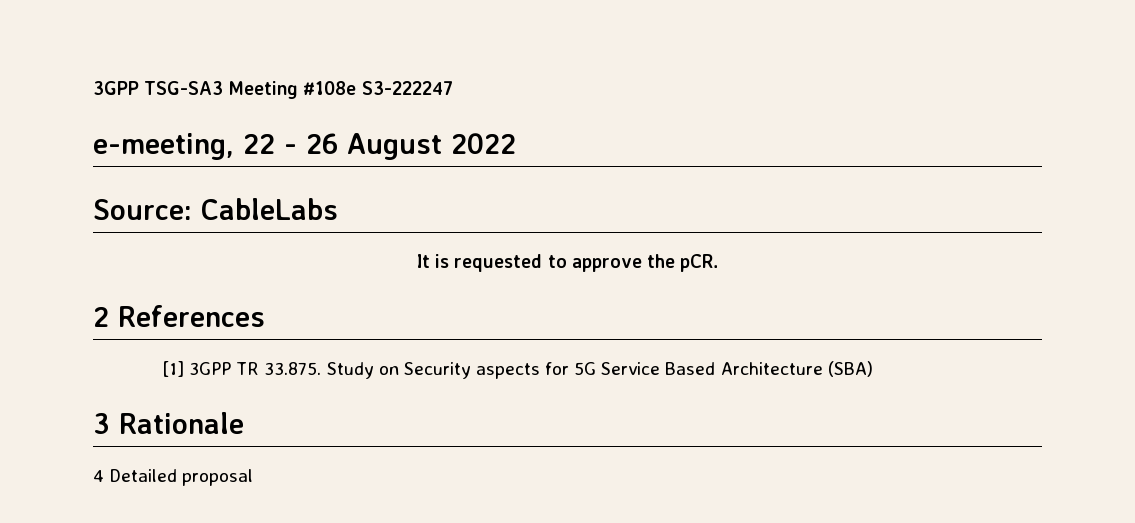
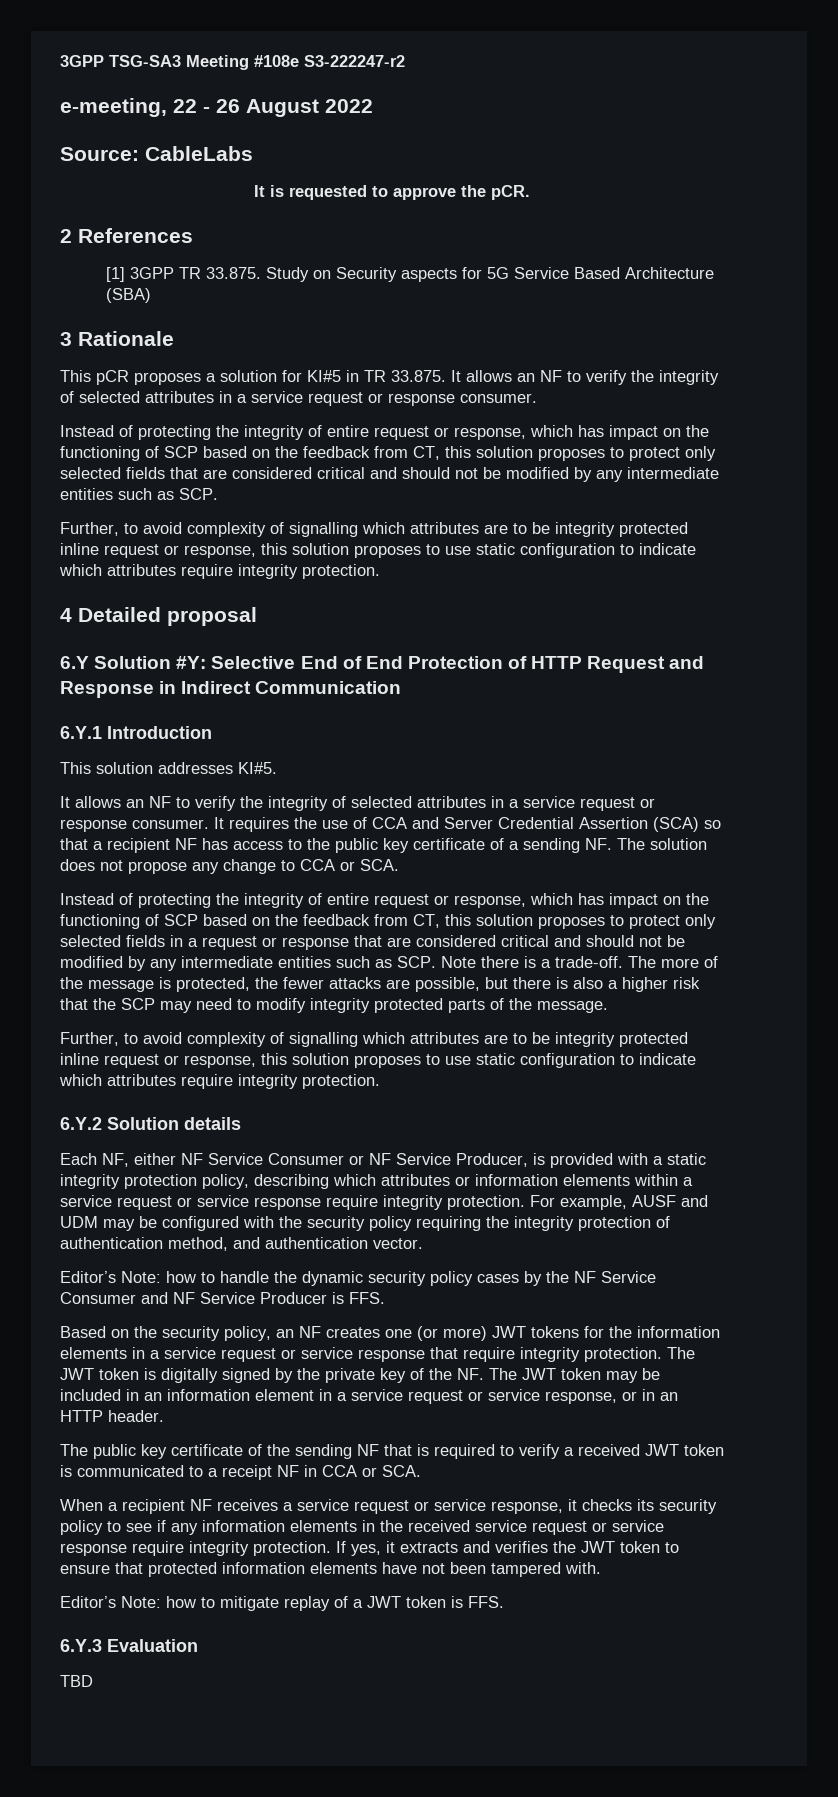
[361,81,453,95] S3-222247 -> [304,55,405,67] S3-222247-r2
[93,469,254,486] 4 Detailed proposal -> [60,370,719,385] [60,391,537,406] [60,425,709,440] [60,446,716,461] [60,467,719,482] [60,488,218,500] [60,522,688,537] [60,543,696,558] [59,564,380,579] [60,607,257,626] [60,656,705,673] [60,681,402,698] [60,726,212,739] [60,762,277,774] [60,796,655,811] [60,817,721,832] [60,838,707,853] [60,859,399,874] [60,893,709,908] [60,914,716,929] [60,935,685,950] [60,956,718,971] [60,977,700,992] [60,998,608,1013] [60,1032,688,1047] [60,1053,696,1068] [59,1074,380,1089] [60,1117,241,1130] [60,1153,706,1168] [60,1174,693,1189] [60,1195,708,1210] [60,1216,670,1231] [60,1237,423,1251] [60,1271,656,1286] [60,1292,385,1304] [60,1326,720,1341] [60,1347,695,1362] [60,1368,660,1383] [60,1389,678,1404] [60,1410,164,1422] [60,1444,724,1459] [60,1465,421,1480] [60,1499,717,1514] [60,1520,664,1535] [60,1541,679,1556] [60,1562,601,1577] [60,1596,504,1611] [60,1639,198,1652] [60,1675,93,1687] This pCR proposes a solution for KI#5 in TR 33.875. It allows an NF to verify the integrity of selected attributes in a service request or response consumer. // Instead of protecting the integrity of entire request or response, which has impact on the functioning of SCP based on the feedback from CT, this solution proposes to protect only selected fields that are considered critical and should not be modified by any intermediate entities such as SCP. // Further, to avoid complexity of signalling which attributes are to be integrity protected inline request or response, this solution proposes to use static configuration to indicate which attributes require integrity protection. // 4 Detailed proposal // 6.Y Solution #Y: Selective End of End Protection of HTTP Request and Response in Indirect Communication // 6.Y.1 Introduction // This solution addresses KI#5. // It allows an NF to verify the integrity of selected attributes in a service request or response consumer. It requires the use of CCA and Server Credential Assertion (SCA) so that a recipient NF has access to the public key certificate of a sending NF. The solution does not propose any change to CCA or SCA. // Instead of protecting the integrity of entire request or response, which has impact on the functioning of SCP based on the feedback from CT, this solution proposes to protect only selected fields in a request or response that are considered critical and should not be modified by any intermediate entities such as SCP. Note there is a trade-off. The more of the message is protected, the fewer attacks are possible, but there is also a higher risk that the SCP may need to modify integrity protected parts of the message. // Further, to avoid complexity of signalling which attributes are to be integrity protected inline request or response, this solution proposes to use static configuration to indicate which attributes require integrity protection. // 6.Y.2 Solution details // Each NF, either NF Service Consumer or NF Service Producer, is provided with a static integrity protection policy, describing which attributes or information elements within a service request or service response require integrity protection. For example, AUSF and UDM may be configured with the security policy requiring the integrity protection of authentication method, and authentication vector. // Editor’s Note: how to handle the dynamic security policy cases by the NF Service Consumer and NF Service Producer is FFS. // Based on the security policy, an NF creates one (or more) JWT tokens for the information elements in a service request or service response that require integrity protection. The JWT token is digitally signed by the private key of the NF. The JWT token may be included in an information element in a service request or service response, or in an HTTP header. // The public key certificate of the sending NF that is required to verify a received JWT token is communicated to a receipt NF in CCA or SCA. // When a recipient NF receives a service request or service response, it checks its security policy to see if any information elements in the received service request or service response require integrity protection. If yes, it extracts and verifies the JWT token to ensure that protected information elements have not been tampered with. // Editor’s Note: how to mitigate replay of a JWT token is FFS. // 6.Y.3 Evaluation // TBD

